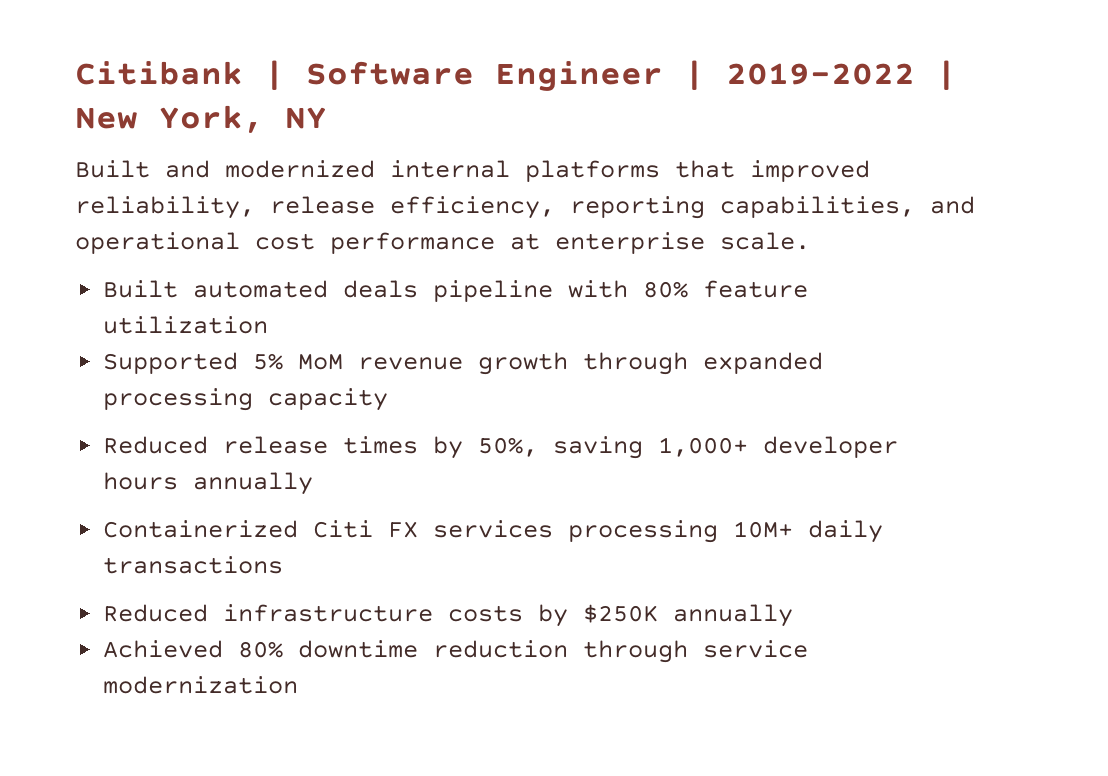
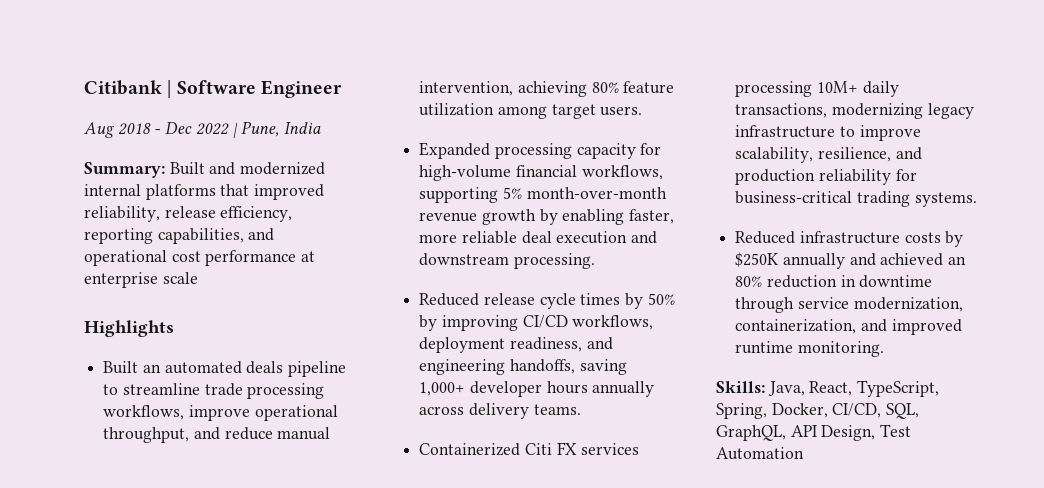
[684,60,957,90] [75,105,327,133] | 2019-2022 | New York, NY // -> [84,121,322,138] [84,162,165,178] // Aug 2018 - Dec 2022 | Pune, India // Summary:
[720,232,810,250] [103,280,179,298] scale. // Built -> [162,272,198,284] [84,320,174,337] [103,361,161,374] scale // Highlights // Built an
[568,280,809,298] [103,316,269,334] [103,352,824,375] [103,388,389,411] with 80% feature utilization // Supported 5% MoM revenue growth through expanded processing capacity -> [103,383,325,399] [103,405,338,421] [103,427,331,443] [419,81,675,97] [419,103,643,119] [419,142,662,159] [419,165,663,181] [419,187,667,203] [419,209,675,225] [419,231,658,244] [419,253,595,269] to streamline trade processing workflows, improve operational throughput, and reduce manual intervention, achieving 80% feature utilization among target users. // Expanded processing capacity for high-volume financial workflows, supporting 5% month-over-month revenue growth by enabling faster, more reliable deal execution and downstream processing.
(329, 445) none -> [539,293,576,309] cycle
[478,437,539,457] 50%, -> [647,293,675,305] [419,315,654,331] [419,337,613,353] [419,359,575,375] 50% by improving CI/CD workflows, deployment readiness, and engineering handoffs,
(314, 483) none -> [419,403,581,419] across delivery teams.
[103,556,284,574] transactions -> [735,103,974,119] [735,125,921,141] [735,147,922,163] [735,169,917,185] [735,191,977,207] transactions, modernizing legacy infrastructure to improve scalability, resilience, and production reliability for business-critical trading systems.
[103,640,809,663] [103,676,299,694] // Achieved 80% downtime reduction through service modernization -> [849,253,967,266] [735,275,933,288] [735,297,963,313] [735,319,962,335] [735,341,884,357] [716,380,940,397] [716,403,920,419] [716,424,912,441] [716,447,804,460] and achieved an 80% reduction in downtime through service modernization, containerization, and improved runtime monitoring. // Skills: Java, React, TypeScript, Spring, Docker, CI/CD, SQL, GraphQL, API Design, Test Automation

